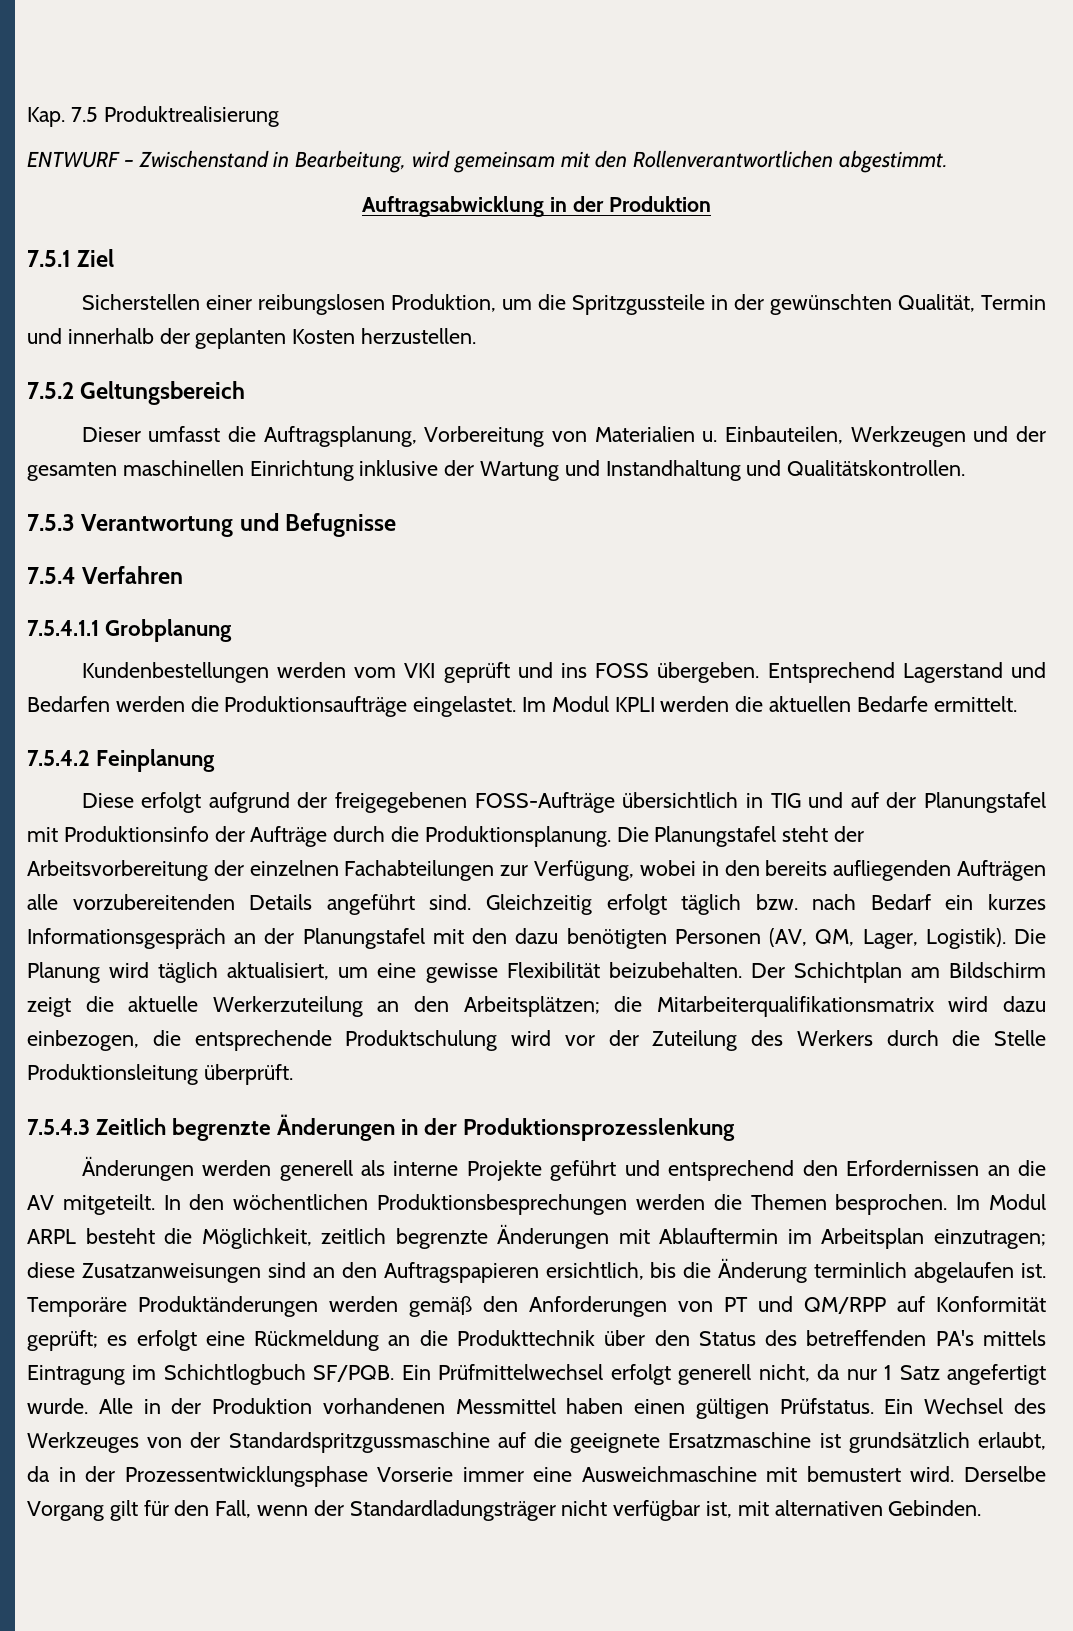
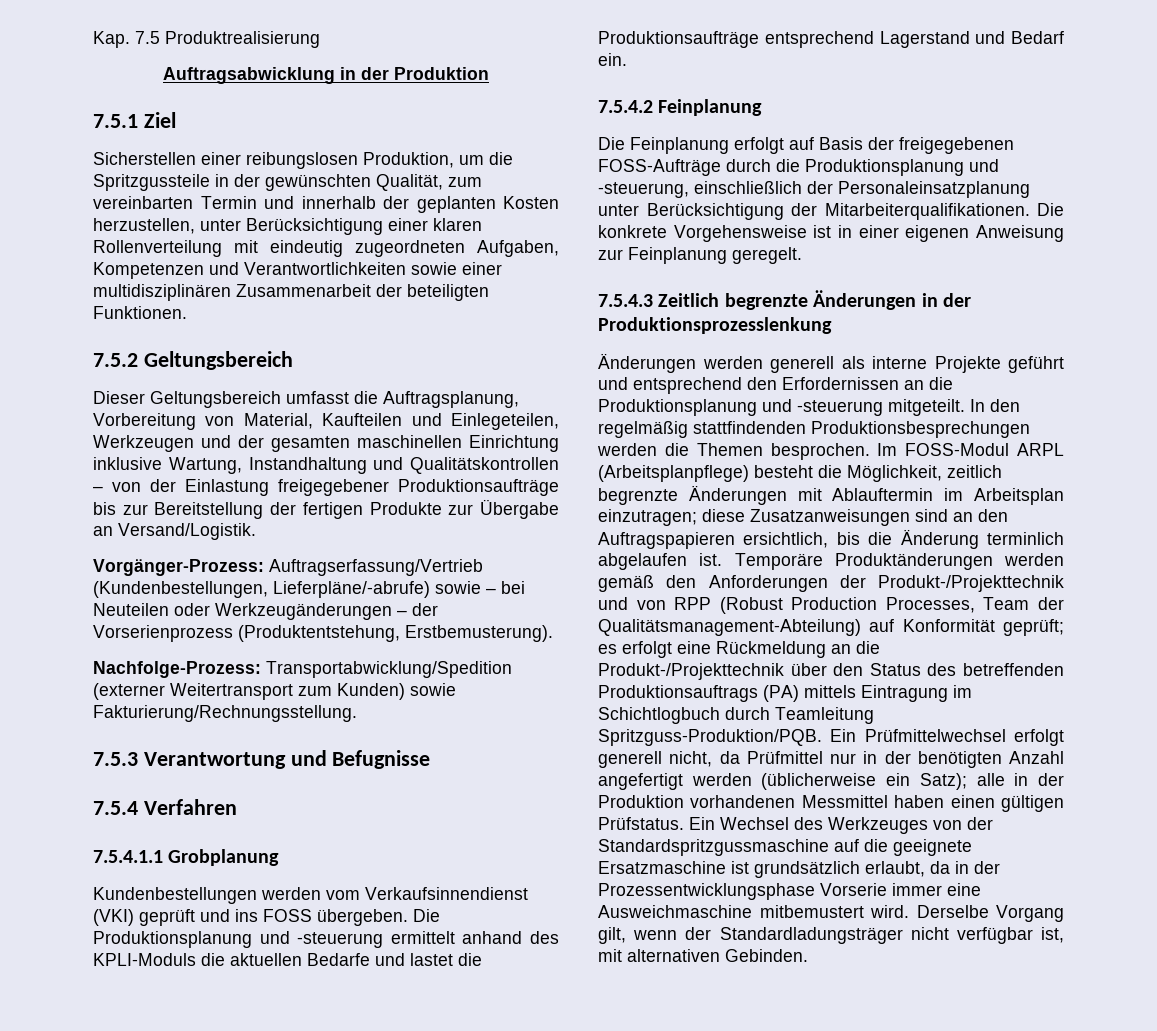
[27,150,948,173] // ENTWURF – Zwischenstand in Bearbeitung, wird gemeinsam mit den Rollenverantwortlichen abgestimmt. -> (320, 39) none
(975, 303) none -> [448,177,482,187] [93,196,193,209] zum vereinbarten
[361,328,477,344] herzustellen. -> [93,218,482,235] [93,240,559,257] [93,262,502,279] [93,284,489,301] [93,306,187,319] herzustellen, unter Berücksichtigung einer klaren Rollenverteilung mit eindeutig zugeordneten Aufgaben, Kompetenzen und Verantwortlichkeiten sowie einer multidisziplinären Zusammenarbeit der beteiligten Funktionen.
(141, 434) none -> [150,391,281,408] Geltungsbereich
[594,426,843,444] Materialien u. Einbauteilen, -> [243,413,559,430] Material, Kaufteilen und Einlegeteilen,
[444,460,966,481] der Wartung und Instandhaltung und Qualitätskontrollen. -> [168,457,559,474] [93,479,559,496] [93,499,559,519] [93,523,256,540] [93,559,483,576] [93,581,525,598] [93,603,438,620] [93,625,553,642] [93,661,512,678] [93,683,456,700] [93,705,357,722] Wartung, Instandhaltung und Qualitätskontrollen – von der Einlastung freigegebener Produktionsaufträge bis zur Bereitstellung der fertigen Produkte zur Übergabe an Versand/Logistik. // Vorgänger-Prozess: Auftragserfassung/Vertrieb (Kundenbestellungen, Lieferpläne/-abrufe) sowie – bei Neuteilen oder Werkzeugänderungen – der Vorserienprozess (Produktentstehung, Erstbemusterung). // Nachfolge-Prozess: Transportabwicklung/Spedition (externer Weitertransport zum Kunden) sowie Fakturierung/Rechnungsstellung.
[404,663,436,678] VKI -> [365,887,528,900] [93,909,134,926] Verkaufsinnendienst (VKI)
[767,662,1046,683] [27,696,1017,717] [27,749,216,772] [81,792,1046,813] [27,826,865,847] [27,860,1046,881] [27,894,1046,915] [27,928,1046,949] [27,962,1046,983] [27,996,1046,1017] [27,1030,1047,1051] [27,1064,293,1085] Entsprechend Lagerstand und Bedarfen werden die Produktionsaufträge eingelastet. Im Modul KPLI werden die aktuellen Bedarfe ermittelt. // 7.5.4.2 Feinplanung // Diese erfolgt aufgrund der freigegebenen FOSS-Aufträge übersichtlich in TIG und auf der Planungstafel mit Produktionsinfo der Aufträge durch die Produktionsplanung. Die Planungstafel steht der Arbeitsvorbereitung der einzelnen Fachabteilungen zur Verfügung, wobei in den bereits aufliegenden Aufträgen alle vorzubereitenden Details angeführt sind. Gleichzeitig erfolgt täglich bzw. nach Bedarf ein kurzes Informationsgespräch an der Planungstafel mit den dazu benötigten Personen (AV, QM, Lager, Logistik). Die Planung wird täglich aktualisiert, um eine gewisse Flexibilität beizubehalten. Der Schichtplan am Bildschirm zeigt die aktuelle Werkerzuteilung an den Arbeitsplätzen; die Mitarbeiterqualifikationsmatrix wird dazu einbezogen, die entsprechende Produktschulung wird vor der Zuteilung des Werkers durch die Stelle Produktionsleitung überprüft. -> [413,909,440,922] [93,931,559,948] [93,953,482,966] [598,31,1064,48] [598,53,627,66] [598,99,763,116] [598,137,1014,154] [598,159,999,176] [598,181,1030,198] [598,203,1064,220] [598,225,1064,242] [598,247,802,264] Die Produktionsplanung und -steuerung ermittelt anhand des KPLI-Moduls die aktuellen Bedarfe und lastet die Produktionsaufträge entsprechend Lagerstand und Bedarf ein. // 7.5.4.2 Feinplanung // Die Feinplanung erfolgt auf Basis der freigegebenen FOSS-Aufträge durch die Produktionsplanung und -steuerung, einschließlich der Personaleinsatzplanung unter Berücksichtigung der Mitarbeiterqualifikationen. Die konkrete Vorgehensweise ist in einer eigenen Anweisung zur Feinplanung geregelt.
[27,1195,54,1210] AV -> [598,399,883,416] Produktionsplanung und -steuerung
[233,1194,369,1210] wöchentlichen -> [598,421,806,438] regelmäßig stattfindenden
[988,1194,1046,1210] [27,1229,76,1244] Modul ARPL -> [905,443,1064,456] [598,465,749,482] FOSS-Modul ARPL (Arbeitsplanpflege)
[678,1296,887,1314] von PT und QM/RPP -> [839,575,1064,592] [598,597,1064,614] [598,619,861,636] der Produkt-/Projekttechnik und von RPP (Robust Production Processes, Team der Qualitätsmanagement-Abteilung)
[457,1330,596,1346] Produkttechnik -> [598,663,784,680] Produkt-/Projekttechnik
[935,1330,974,1346] PA's -> [598,685,799,702] Produktionsauftrags (PA)
[313,1365,395,1382] SF/PQB. -> [725,707,874,724] [598,729,822,746] durch Teamleitung Spritzguss-Produktion/PQB.
[846,1364,1046,1385] [27,1398,133,1414] nur 1 Satz angefertigt wurde. Alle -> [746,751,1064,768] [598,773,1005,790] Prüfmittel nur in der benötigten Anzahl angefertigt werden (üblicherweise ein Satz); alle
[766,1466,901,1482] mit bemustert -> [759,905,864,918] mitbemustert
[109,1500,252,1521] gilt für den Fall, -> [598,927,626,944] gilt,

